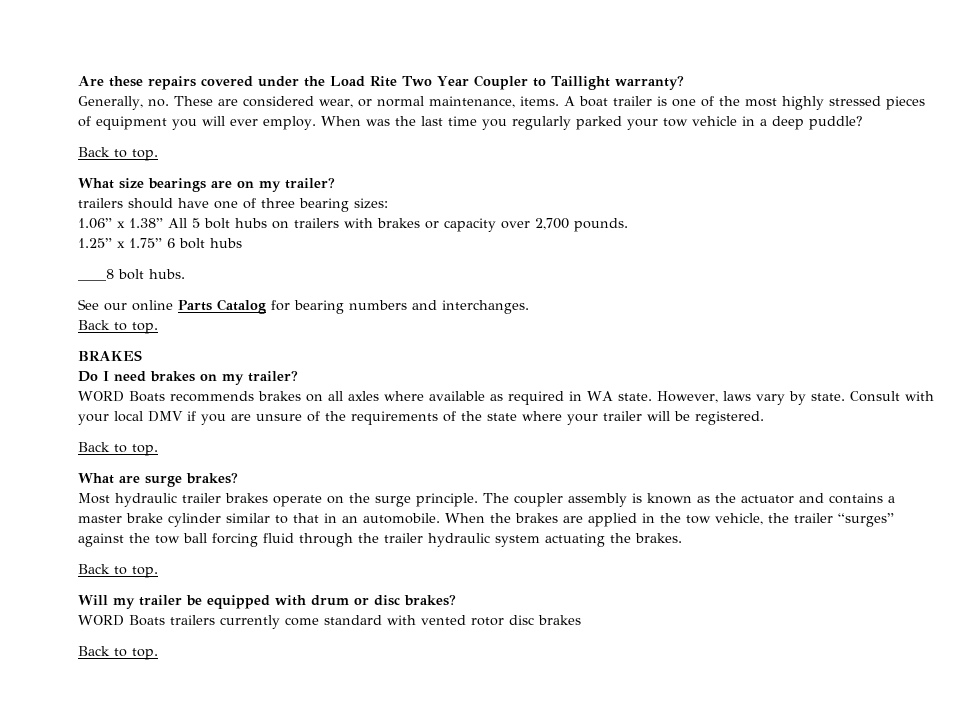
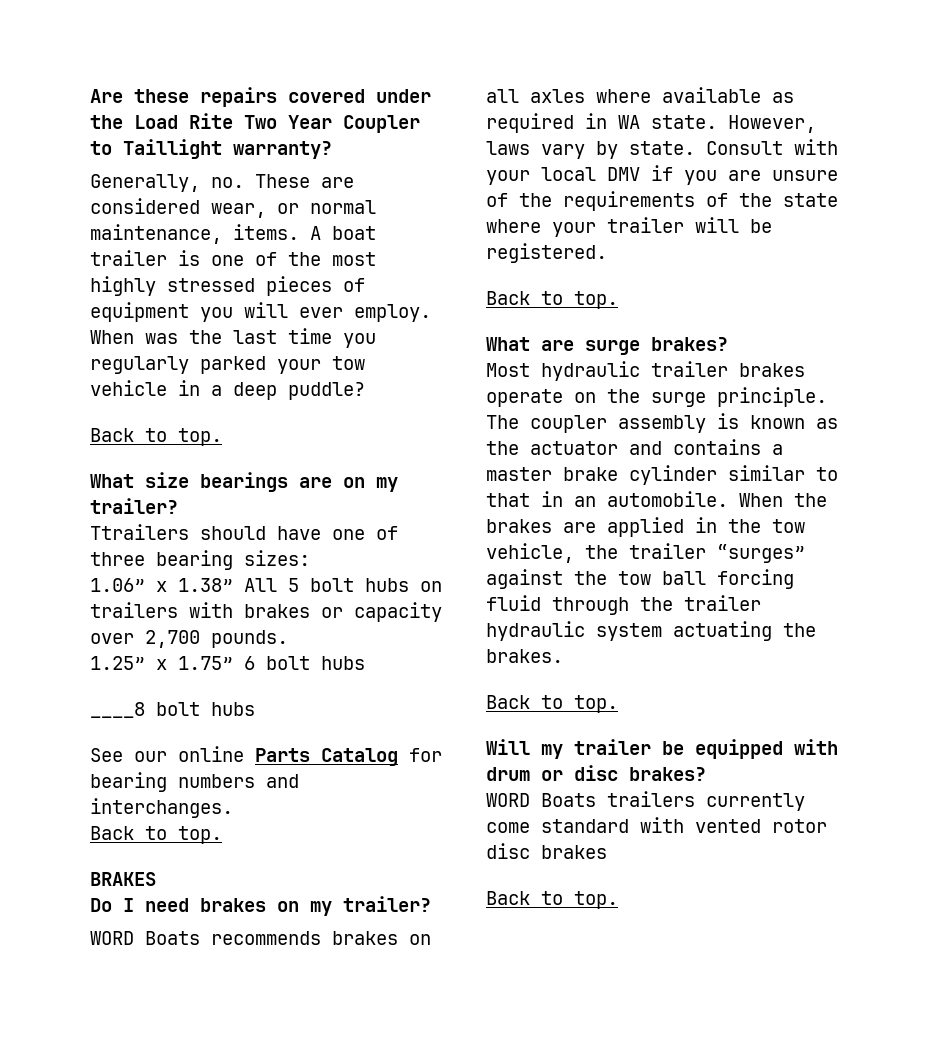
[78,198,123,208] trailers -> [90,524,189,540] Ttrailers
[149,269,185,279] hubs. -> [211,702,255,716] hubs

